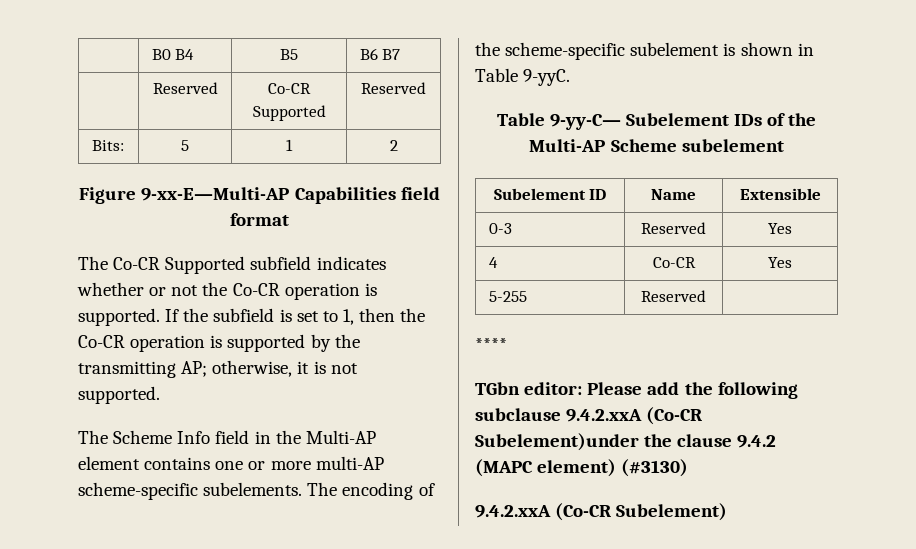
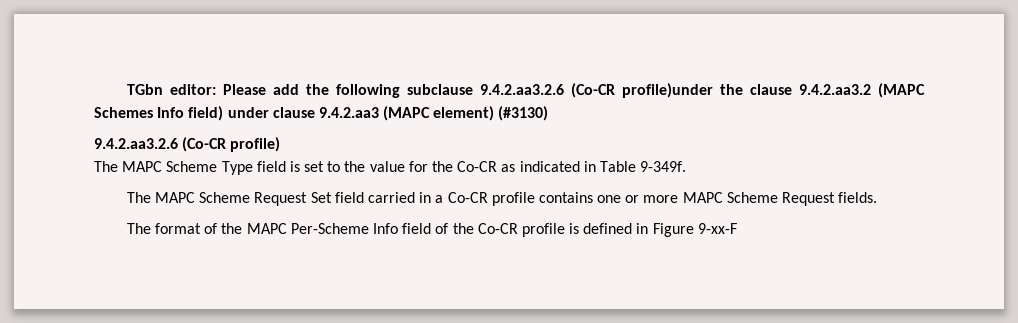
[151,49,195,60] [280,49,298,60] [359,48,401,60] [152,82,218,94] [268,83,311,94] [252,105,326,121] [361,82,426,94] [91,140,124,151] [181,140,189,151] [286,139,293,151] [389,140,398,151] [79,187,440,204] [230,213,289,226] [78,256,386,274] [77,282,377,300] [78,308,426,326] [78,334,360,352] [78,360,358,378] [78,386,160,404] [78,430,376,444] [78,456,384,470] [78,482,435,500] [475,42,814,60] [475,68,571,86] [496,113,817,130] [529,139,784,152] [493,188,607,200] [651,189,696,200] [739,188,821,200] [488,223,512,234] [641,222,706,234] [768,223,792,234] [488,257,498,268] [652,257,696,268] [768,257,792,268] [488,291,527,302] [641,290,706,302] [475,338,507,351] | B0 B4 | B5 | B6 B7 // | Reserved | Co-CR Supported | Reserved // Bits: | 5 | 1 | 2 // Figure 9-xx-E—Multi-AP Capabilities field format // The Co-CR Supported subfield indicates whether or not the Co-CR operation is supported. If the subfield is set to 1, then the Co-CR operation is supported by the transmitting AP; otherwise, it is not supported. // The Scheme Info field in the Multi-AP element contains one or more multi-AP scheme-specific subelements. The encoding of the scheme-specific subelement is shown in Table 9-yyC. // Table 9-yy-C— Subelement IDs of the Multi-AP Scheme subelement // Subelement ID | Name | Extensible // 0-3 | Reserved | Yes // 4 | Co-CR | Yes // 5-255 | Reserved | // **** // -> (126, 89) none
[566,407,703,425] [475,433,777,451] [475,459,689,477] [475,503,728,521] 9.4.2.xxA (Co-CR Subelement)under the clause 9.4.2 (MAPC element) (#3130) // 9.4.2.xxA (Co-CR Subelement) -> [479,83,926,98] [94,106,549,121] [94,137,281,152] [94,161,687,175] [126,192,878,206] [126,223,737,237] 9.4.2.aa3.2.6 (Co-CR profile)under the clause 9.4.2.aa3.2 (MAPC Schemes Info field) under clause 9.4.2.aa3 (MAPC element) (#3130) // 9.4.2.aa3.2.6 (Co-CR profile) // The MAPC Scheme Type field is set to the value for the Co-CR as indicated in Table 9-349f. // The MAPC Scheme Request Set field carried in a Co-CR profile contains one or more MAPC Scheme Request fields. // The format of the MAPC Per-Scheme Info field of the Co-CR profile is defined in Figure 9-xx-F

